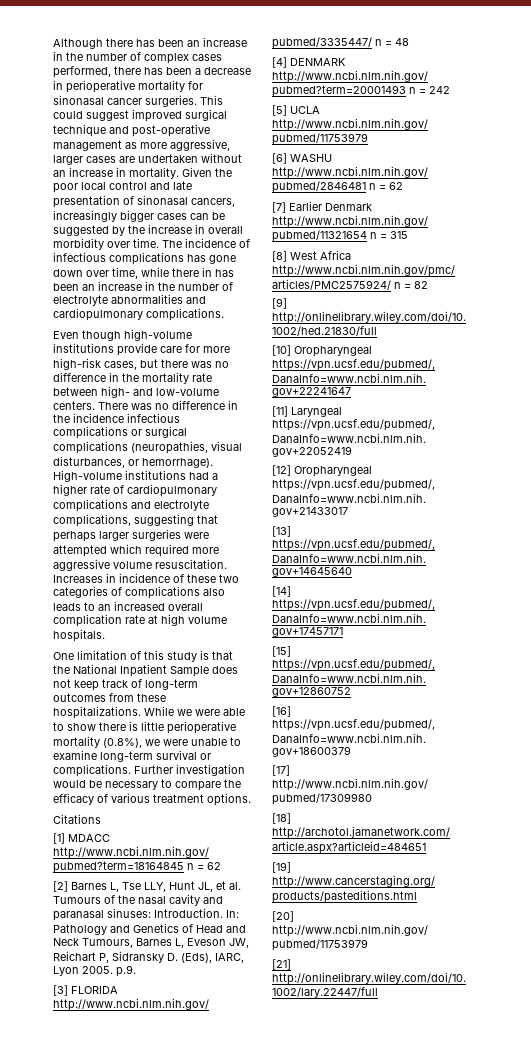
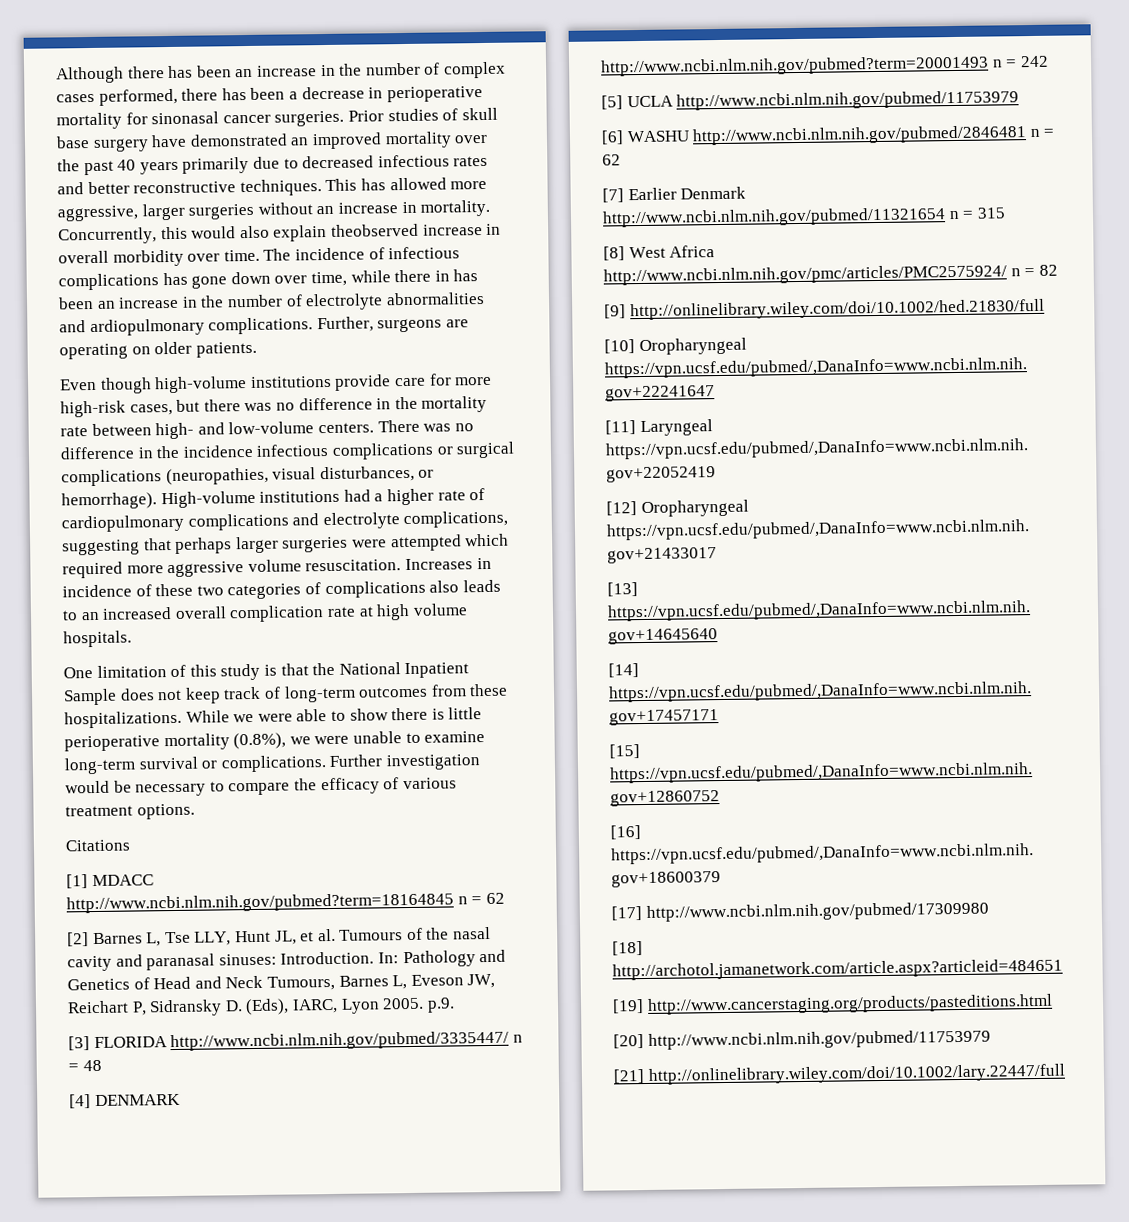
[200,95,223,105] [53,109,227,122] [53,124,210,137] [53,139,230,151] [53,154,198,165] This could suggest improved surgical technique and post-operative management as more aggressive, larger cases are undertaken -> [347,107,498,122] [56,131,489,152] [57,154,489,176] [57,177,488,197] [57,203,255,222] Prior studies of skull base surgery have demonstrated an improved mortality over the past 40 years primarily due to decreased infectious rates and better reconstructive techniques. This has allowed more aggressive, larger surgeries
[182,167,232,177] [53,181,192,193] [53,195,235,208] [53,210,225,222] [53,225,145,236] Given the poor local control and late presentation of sinonasal cancers, increasingly bigger cases can be suggested by the -> [58,223,419,245] Concurrently, this would also explain theobserved
[53,308,224,321] cardiopulmonary complications. -> [89,316,469,337] [59,341,257,360] ardiopulmonary complications. Further, surgeons are operating on older patients.

